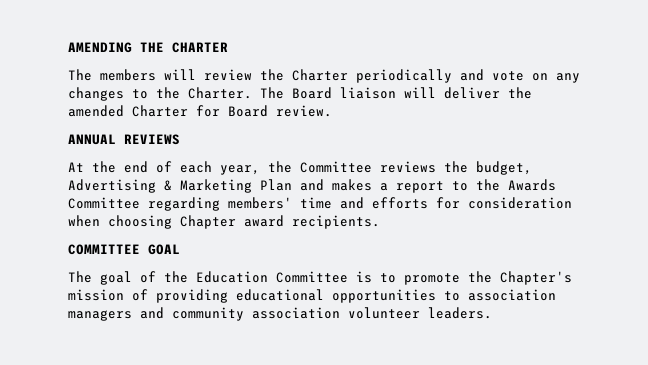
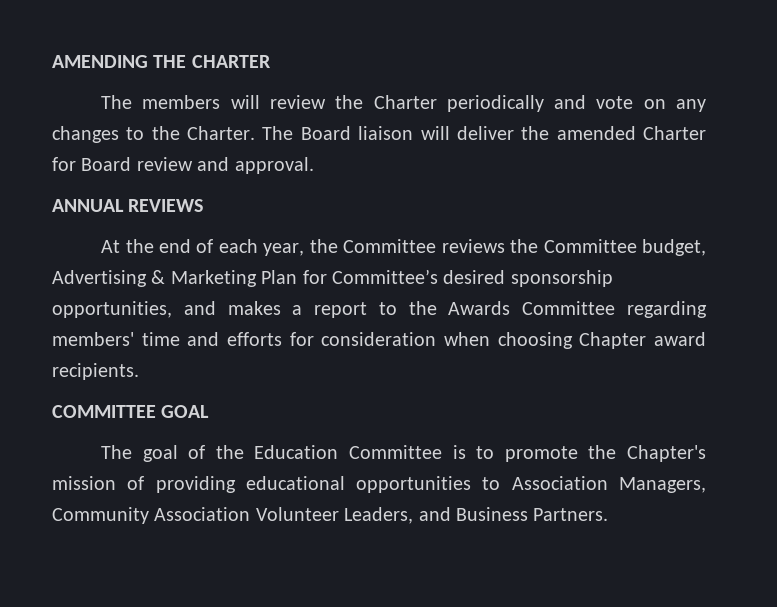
[276,105,332,117] review. -> [136,157,314,174] review and approval.
(468, 167) none -> [543,239,637,253] Committee
(292, 185) none -> [302,269,613,287] [52,301,172,318] for Committee’s desired sponsorship opportunities,
[468,289,556,301] [68,307,492,321] association managers and community association volunteer leaders. -> [511,476,706,493] [52,507,609,524] Association Managers, Community Association Volunteer Leaders, and Business Partners.

